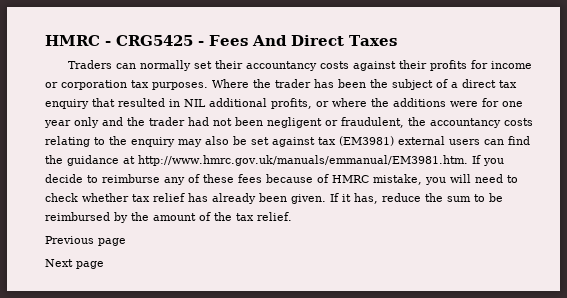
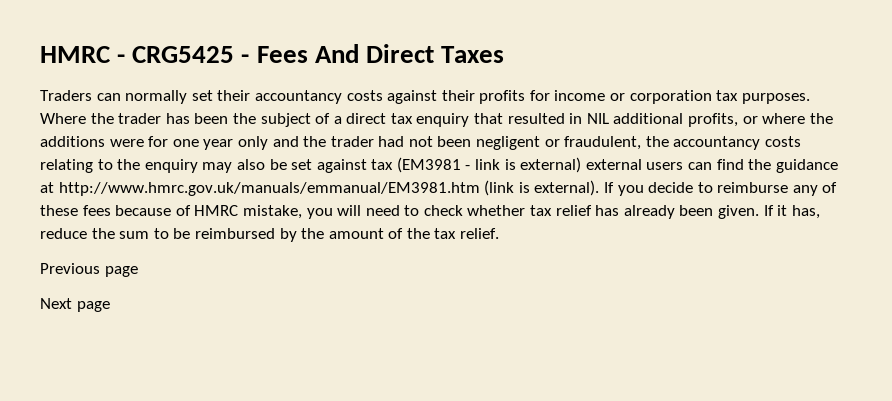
[339,136,394,146] (EM3981) -> [396,157,582,173] (EM3981 - link is external)
[138,155,468,166] http://www.hmrc.gov.uk/manuals/emmanual/EM3981.htm. -> [58,180,600,196] http://www.hmrc.gov.uk/manuals/emmanual/EM3981.htm (link is external).

